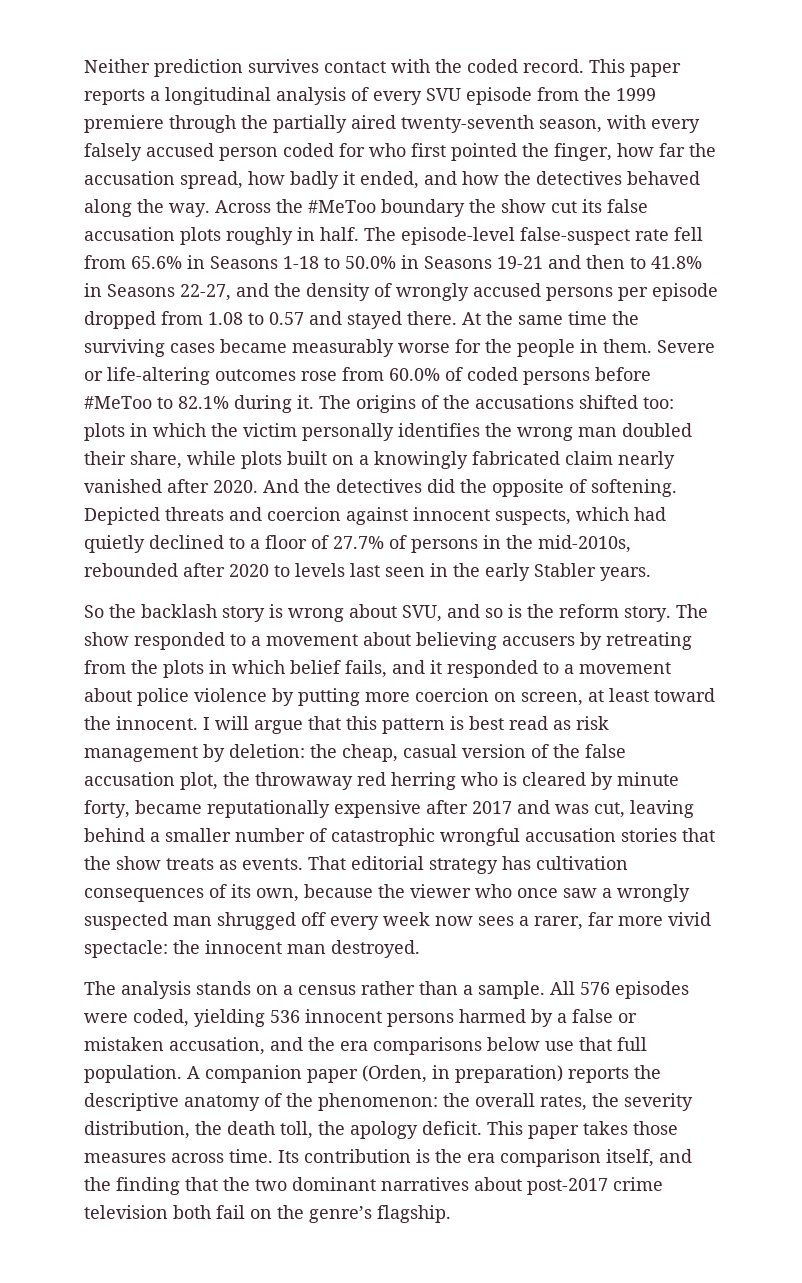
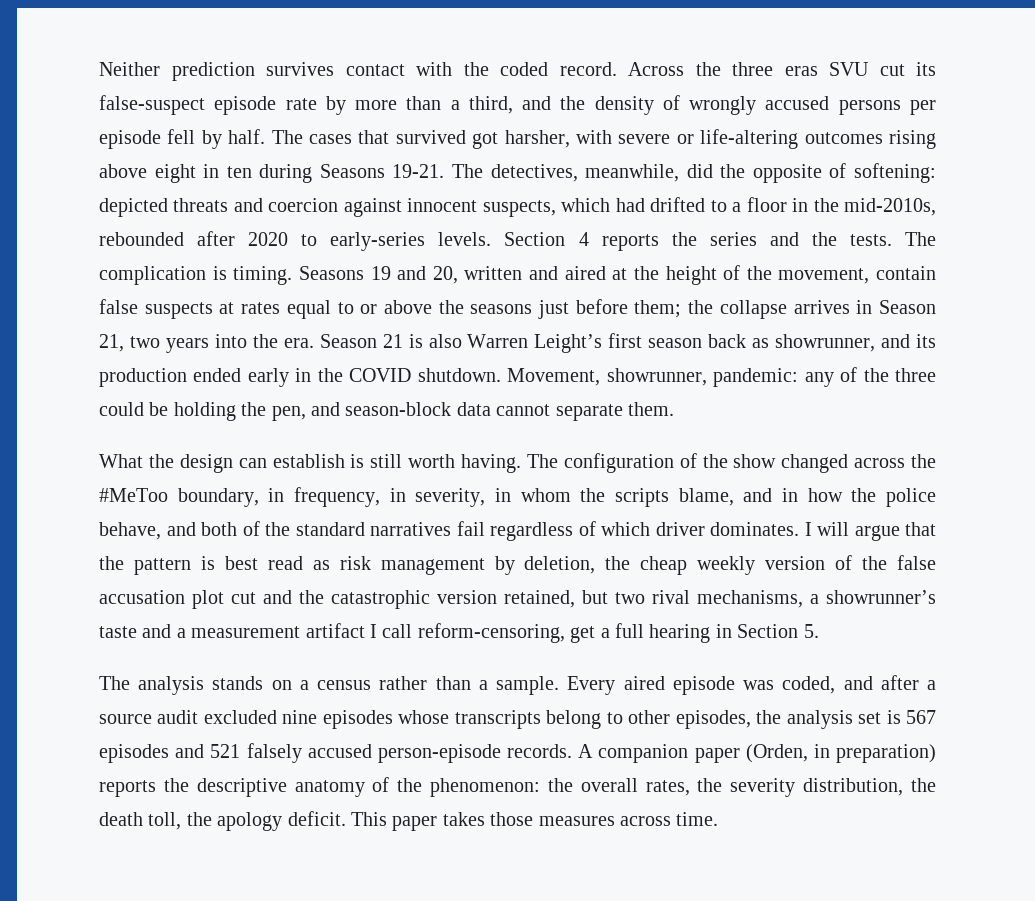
[589,59,681,77] [84,87,656,105] [84,115,700,133] [84,143,716,161] [84,171,700,189] [84,199,648,217] [84,227,703,245] [84,255,702,269] [84,283,231,301] This paper reports a longitudinal analysis of every SVU episode from the 1999 premiere through the partially aired twenty-seventh season, with every falsely accused person coded for who first pointed the finger, how far the accusation spread, how badly it ended, and how the detectives behaved along the way. Across the #MeToo boundary the show cut its false accusation plots roughly in half. The episode-level false-suspect rate fell from 65.6% in Seasons 1-18 to 50.0% in Seasons 19-21 and then to 41.8% in Seasons 22-27, -> [628,62,936,76] [99,95,513,115] Across the three eras SVU cut its false-suspect episode rate by more than a third,
[84,311,639,329] [84,339,715,357] [84,367,651,385] [84,395,674,413] [84,423,692,441] [84,451,675,469] [84,479,422,493] dropped from 1.08 to 0.57 and stayed there. At the same time the surviving cases became measurably worse for the people in them. Severe or life-altering outcomes rose from 60.0% of coded persons before #MeToo to 82.1% during it. The origins of the accusations shifted too: plots in which the victim personally identifies the wrong man doubled their share, while plots built on a knowingly fabricated claim nearly vanished after 2020. And the detectives -> [167,129,936,149] [99,164,680,183] fell by half. The cases that survived got harsher, with severe or life-altering outcomes rising above eight in ten during Seasons 19-21. The detectives, meanwhile,
[591,479,677,497] [84,507,160,525] softening. Depicted -> [853,163,936,183] [99,198,168,217] softening: depicted
[84,535,224,553] quietly declined -> [650,197,706,212] drifted
[311,535,478,553] of 27.7% of persons -> (787, 204) none
[295,563,651,581] [84,604,708,622] [84,632,692,650] [84,660,671,678] [84,688,715,706] [84,716,198,730] levels last seen in the early Stabler years. // So the backlash story is wrong about SVU, and so is the reform story. The show responded to a movement about believing accusers by retreating from the plots in which belief fails, and it responded to a movement about police violence by putting more coercion on screen, at least toward the innocent. -> [330,232,936,251] [99,265,936,285] [99,299,937,319] [99,333,937,353] [99,367,936,387] [99,402,674,421] [99,453,936,473] [99,487,936,507] [99,521,799,541] early-series levels. Section 4 reports the series and the tests. The complication is timing. Seasons 19 and 20, written and aired at the height of the movement, contain false suspects at rates equal to or above the seasons just before them; the collapse arrives in Season 21, two years into the era. Season 21 is also Warren Leight’s first season back as showrunner, and its production ended early in the COVID shutdown. Movement, showrunner, pandemic: any of the three could be holding the pen, and season-block data cannot separate them. // What the design can establish is still worth having. The configuration of the show changed across the #MeToo boundary, in frequency, in severity, in whom the scripts blame, and in how the police behave, and both of the standard narratives fail regardless of which driver dominates.
[346,716,377,730] this -> [99,556,124,570] the
[229,744,457,762] deletion: the cheap, casual -> [524,556,756,575] deletion, the cheap weekly
[180,772,679,790] [84,800,694,818] [84,828,715,846] [84,856,628,874] [84,884,690,902] [84,912,711,930] [84,940,420,958] plot, the throwaway red herring who is cleared by minute forty, became reputationally expensive after 2017 and was cut, leaving behind a smaller number of catastrophic wrongful accusation stories that the show treats as events. That editorial strategy has cultivation consequences of its own, because the viewer who once saw a wrongly suspected man shrugged off every week now sees a rarer, far more vivid spectacle: the innocent man destroyed. -> [192,590,936,609] [99,623,819,643] plot cut and the catastrophic version retained, but two rival mechanisms, a showrunner’s taste and a measurement artifact I call reform-censoring, get a full hearing in Section 5.
[550,981,689,999] [84,1009,637,1027] [84,1037,647,1055] [84,1065,182,1083] All 576 episodes were coded, yielding 536 innocent persons harmed by a false or mistaken accusation, and the era comparisons below use that full population. -> [567,675,937,695] [99,710,937,729] [99,743,572,763] Every aired episode was coded, and after a source audit excluded nine episodes whose transcripts belong to other episodes, the analysis set is 567 episodes and 521 falsely accused person-episode records.
[278,1149,692,1167] [84,1177,663,1195] [84,1205,451,1223] Its contribution is the era comparison itself, and the finding that the two dominant narratives about post-2017 crime television both fail on the genre’s flagship. -> (719, 819) none

